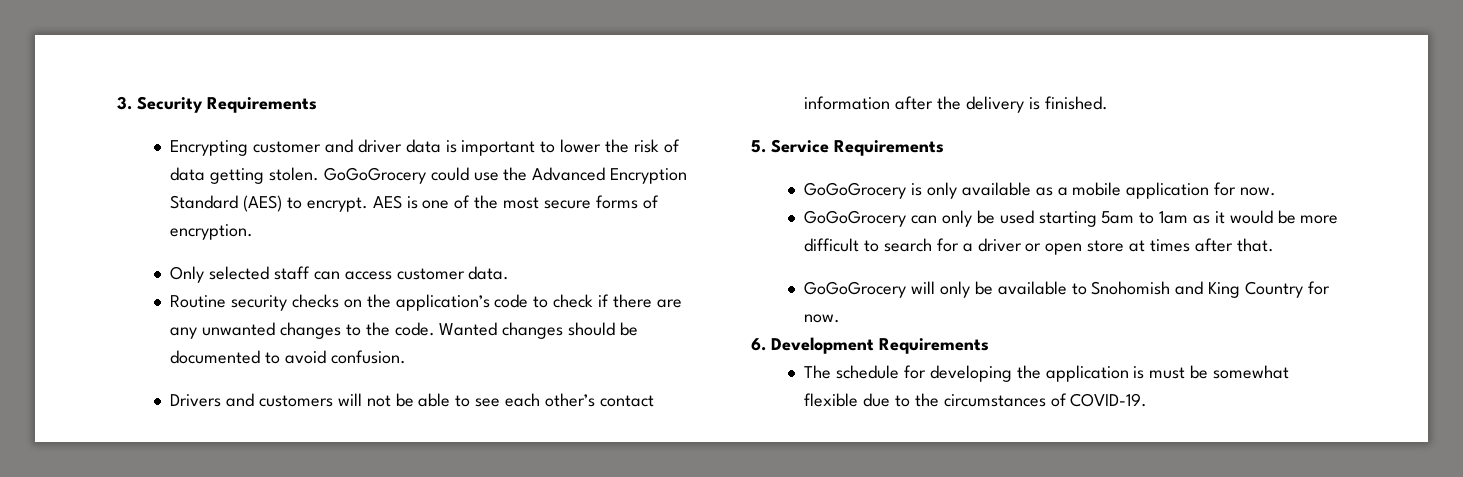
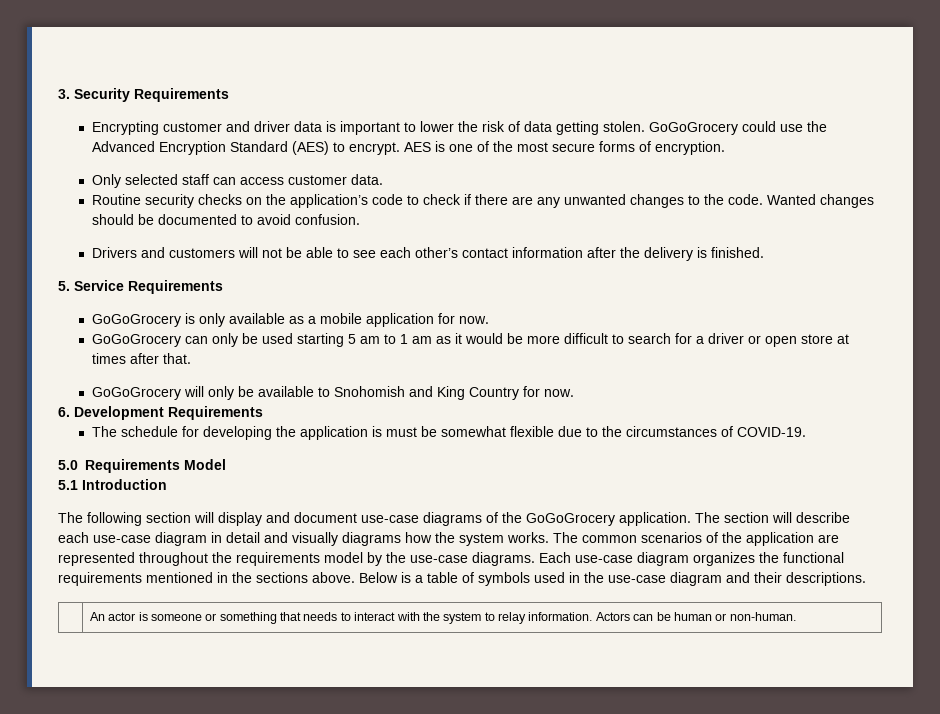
[1101,211,1189,224] 5am to 1am -> [347,334,432,344] 5 am to 1 am
(1148, 400) none -> [58,459,226,473] [58,479,167,490] [58,512,850,526] [58,532,839,546] [58,552,844,566] [58,572,866,586] [89,612,796,624] // 5.0 Requirements Model // 5.1 Introduction // The following section will display and document use-case diagrams of the GoGoGrocery application. The section will describe each use-case diagram in detail and visually diagrams how the system works. The common scenarios of the application are represented throughout the requirements model by the use-case diagrams. Each use-case diagram organizes the functional requirements mentioned in the sections above. Below is a table of symbols used in the use-case diagram and their descriptions. // | An actor is someone or something that needs to interact with the system to relay information. Actors can be human or non-human.

